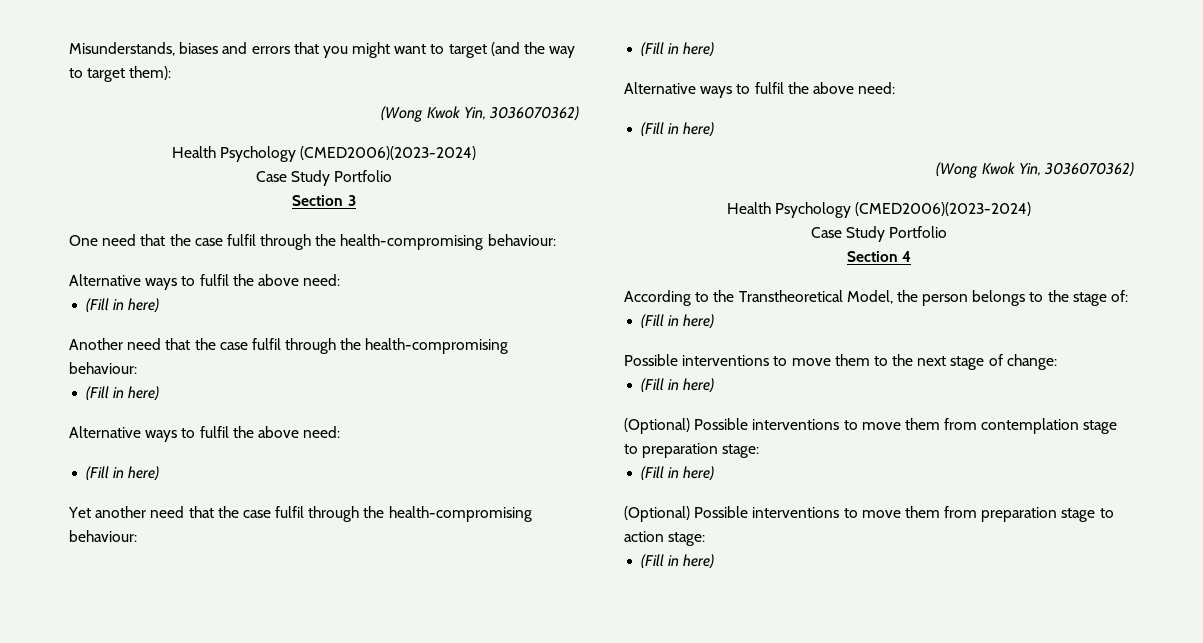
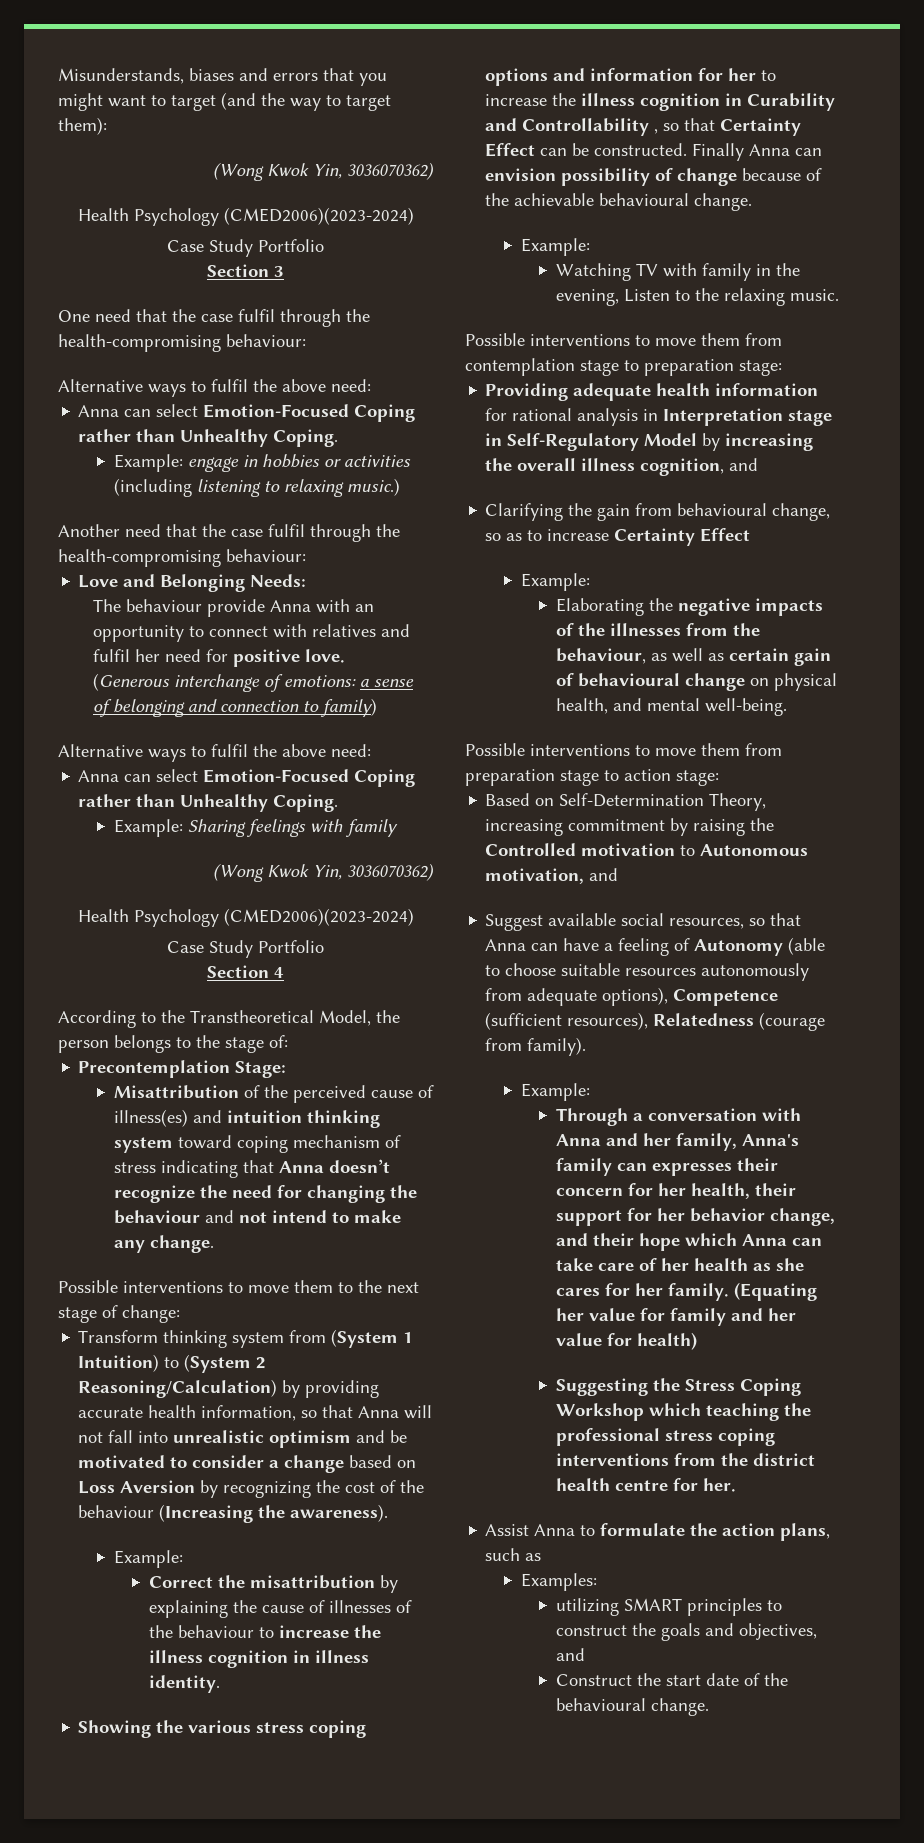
[86,298,160,313] (Fill in here) -> [78,404,416,422] [78,429,339,447] [113,454,411,472] [113,478,400,497] Anna can select Emotion-Focused Coping rather than Unhealthy Coping. // Example: engage in hobbies or activities (including listening to relaxing music.)
[86,386,160,401] [69,426,341,442] [86,466,160,481] [68,506,532,522] [69,530,137,542] [641,42,715,57] [624,82,896,98] [641,122,715,137] (Fill in here) // Alternative ways to fulfil the above need: // (Fill in here) // Yet another need that the case fulfil through the health-compromising behaviour: // (Fill in here) // Alternative ways to fulfil the above need: // (Fill in here) -> [78,574,307,592] [93,599,375,617] [93,624,411,642] [93,649,346,667] [93,673,415,692] [93,698,378,717] [58,744,371,762] [78,769,416,787] [78,794,339,812] [113,819,398,837] Love and Belonging Needs: // The behaviour provide Anna with an opportunity to connect with relatives and fulfil her need for positive love. // (Generous interchange of emotions: a sense of belonging and connection to family) // Alternative ways to fulfil the above need: // Anna can select Emotion-Focused Coping rather than Unhealthy Coping. // Example: Sharing feelings with family
[641,314,715,329] (Fill in here) -> [78,1060,287,1078] [113,1085,434,1103] [113,1109,380,1128] [113,1135,401,1153] [113,1159,390,1178] [113,1185,417,1203] [113,1210,401,1224] [113,1235,214,1253] Precontemplation Stage: // Misattribution of the perceived cause of illness(es) and intuition thinking system toward coping mechanism of stress indicating that Anna doesn’t recognize the need for changing the behaviour and not intend to make any change.
[641,378,715,393] [624,418,690,434] (Fill in here) // (Optional) -> [78,1329,414,1348] [78,1354,267,1373] [78,1379,380,1398] [78,1405,433,1421] [78,1430,408,1448] [78,1455,417,1473] [78,1480,425,1498] [78,1504,389,1523] [113,1550,183,1568] [148,1575,398,1593] [148,1600,412,1618] [148,1625,381,1638] [148,1650,369,1668] [148,1675,220,1693] [78,1720,367,1738] [485,68,777,86] [485,93,836,111] [485,118,802,136] [485,143,823,161] [485,168,823,186] [485,193,753,211] [520,238,590,256] [555,263,800,281] [555,288,839,306] Transform thinking system from (System 1 Intuition) to (System 2 Reasoning/Calculation) by providing accurate health information, so that Anna will not fall into unrealistic optimism and be motivated to consider a change based on Loss Aversion by recognizing the cost of the behaviour (Increasing the awareness). // Example: // Correct the misattribution by explaining the cause of illnesses of the behaviour to increase the illness cognition in illness identity. // Showing the various stress coping options and information for her to increase the illness cognition in Curability and Controllability , so that Certainty Effect can be constructed. Finally Anna can envision possibility of change because of the achievable behavioural change. // Example: // Watching TV with family in the evening, Listen to the relaxing music. //
[641,466,715,481] [624,506,690,522] (Fill in here) // (Optional) -> [485,383,819,401] [485,408,833,426] [485,433,814,451] [485,458,759,476] [485,503,831,521] [485,528,751,546] [520,573,590,591] [555,598,823,616] [555,623,760,636] [555,648,831,666] [555,673,837,691] [555,698,787,716] Providing adequate health information for rational analysis in Interpretation stage in Self-Regulatory Model by increasing the overall illness cognition, and // Clarifying the gain from behavioural change, so as to increase Certainty Effect // Example: // Elaborating the negative impacts of the illnesses from the behaviour, as well as certain gain of behavioural change on physical health, and mental well-being. //
[641,554,715,569] (Fill in here) -> [485,793,767,811] [485,818,775,836] [485,843,809,856] [485,868,619,884] [485,913,802,931] [485,937,826,956] [485,963,810,981] [485,987,779,1006] [485,1012,826,1031] [485,1037,587,1056] [520,1083,590,1101] [555,1108,801,1126] [555,1133,799,1151] [555,1158,778,1176] [555,1183,796,1199] [555,1208,835,1226] [555,1233,822,1251] [555,1258,804,1271] [555,1282,817,1301] [555,1308,796,1326] [555,1332,697,1350] [555,1378,801,1396] [555,1403,811,1421] [555,1428,775,1446] [555,1453,815,1466] [555,1478,736,1492] [485,1523,831,1541] [485,1548,542,1561] [520,1573,597,1591] [555,1598,782,1616] [555,1623,817,1641] [555,1648,585,1661] [555,1673,788,1686] [555,1698,709,1716] Based on Self-Determination Theory, increasing commitment by raising the Controlled motivation to Autonomous motivation, and // Suggest available social resources, so that Anna can have a feeling of Autonomy (able to choose suitable resources autonomously from adequate options), Competence (sufficient resources), Relatedness (courage from family). // Example: // Through a conversation with Anna and her family, Anna's family can expresses their concern for her health, their support for her behavior change, and their hope which Anna can take care of her health as she cares for her family. (Equating her value for family and her value for health) // Suggesting the Stress Coping Workshop which teaching the professional stress coping interventions from the district health centre for her. // Assist Anna to formulate the action plans, such as // Examples: // utilizing SMART principles to construct the goals and objectives, and // Construct the start date of the behavioural change.

